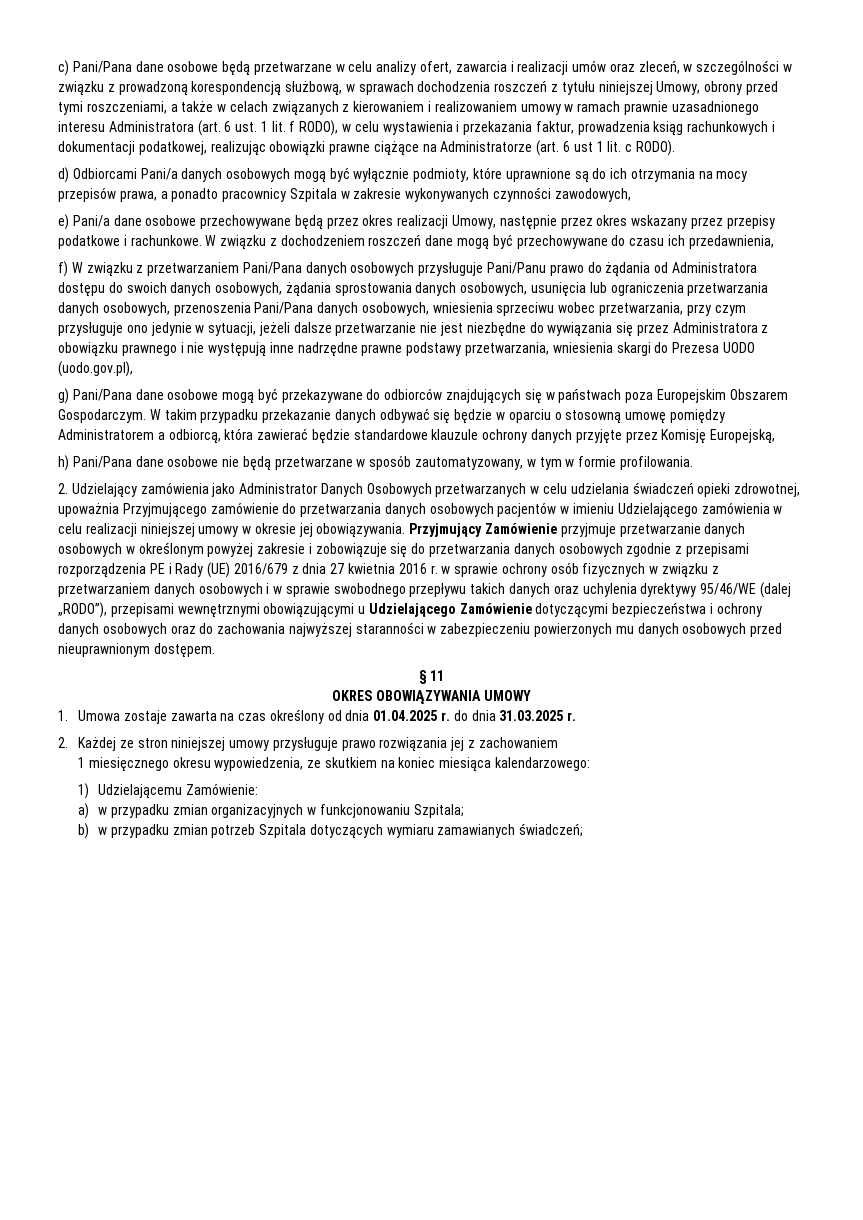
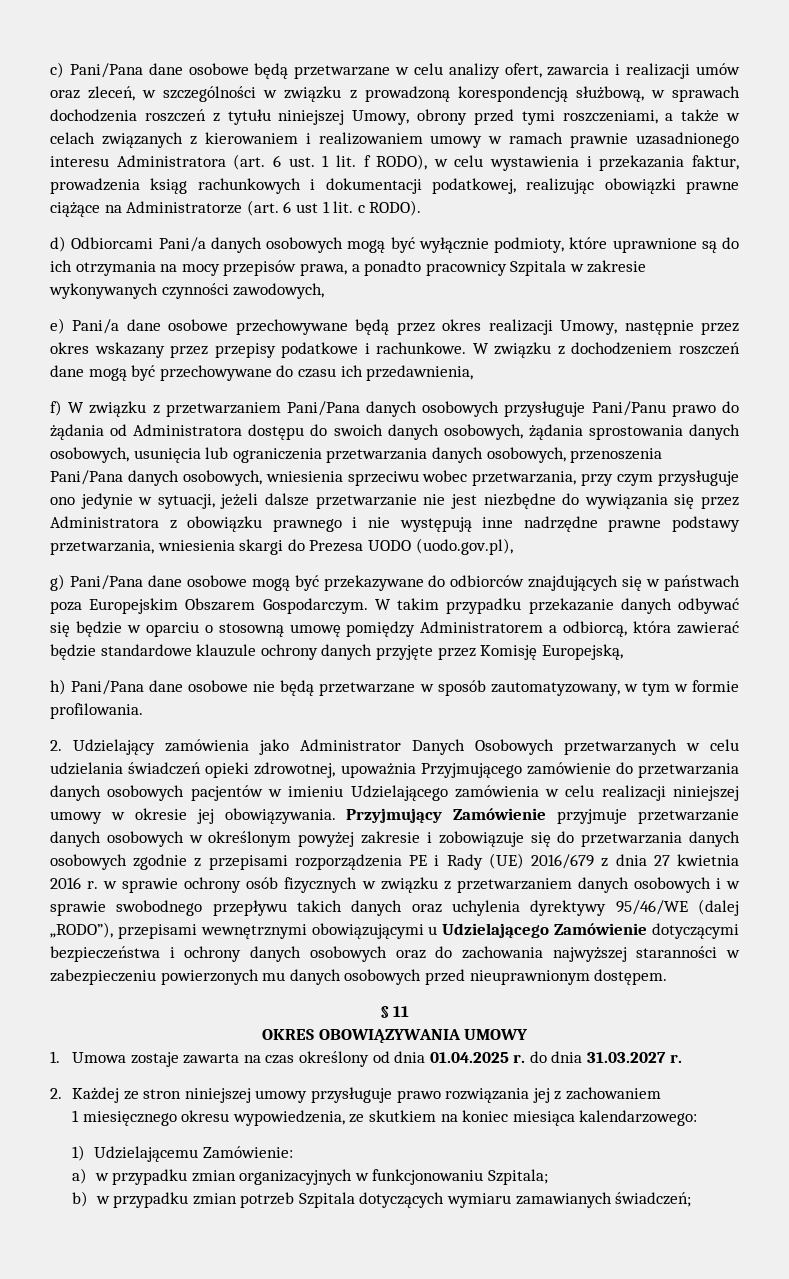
[499,710,564,721] 31.03.2025 -> [587,1052,667,1063] 31.03.2027

